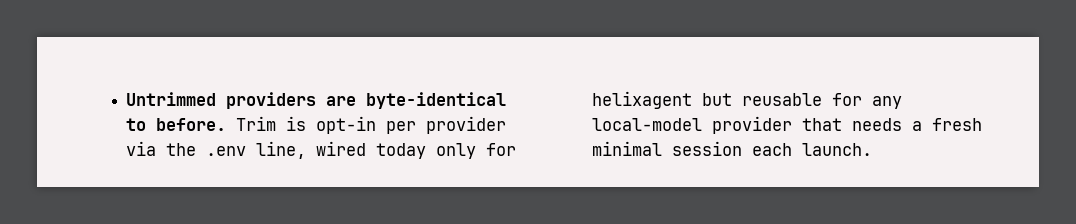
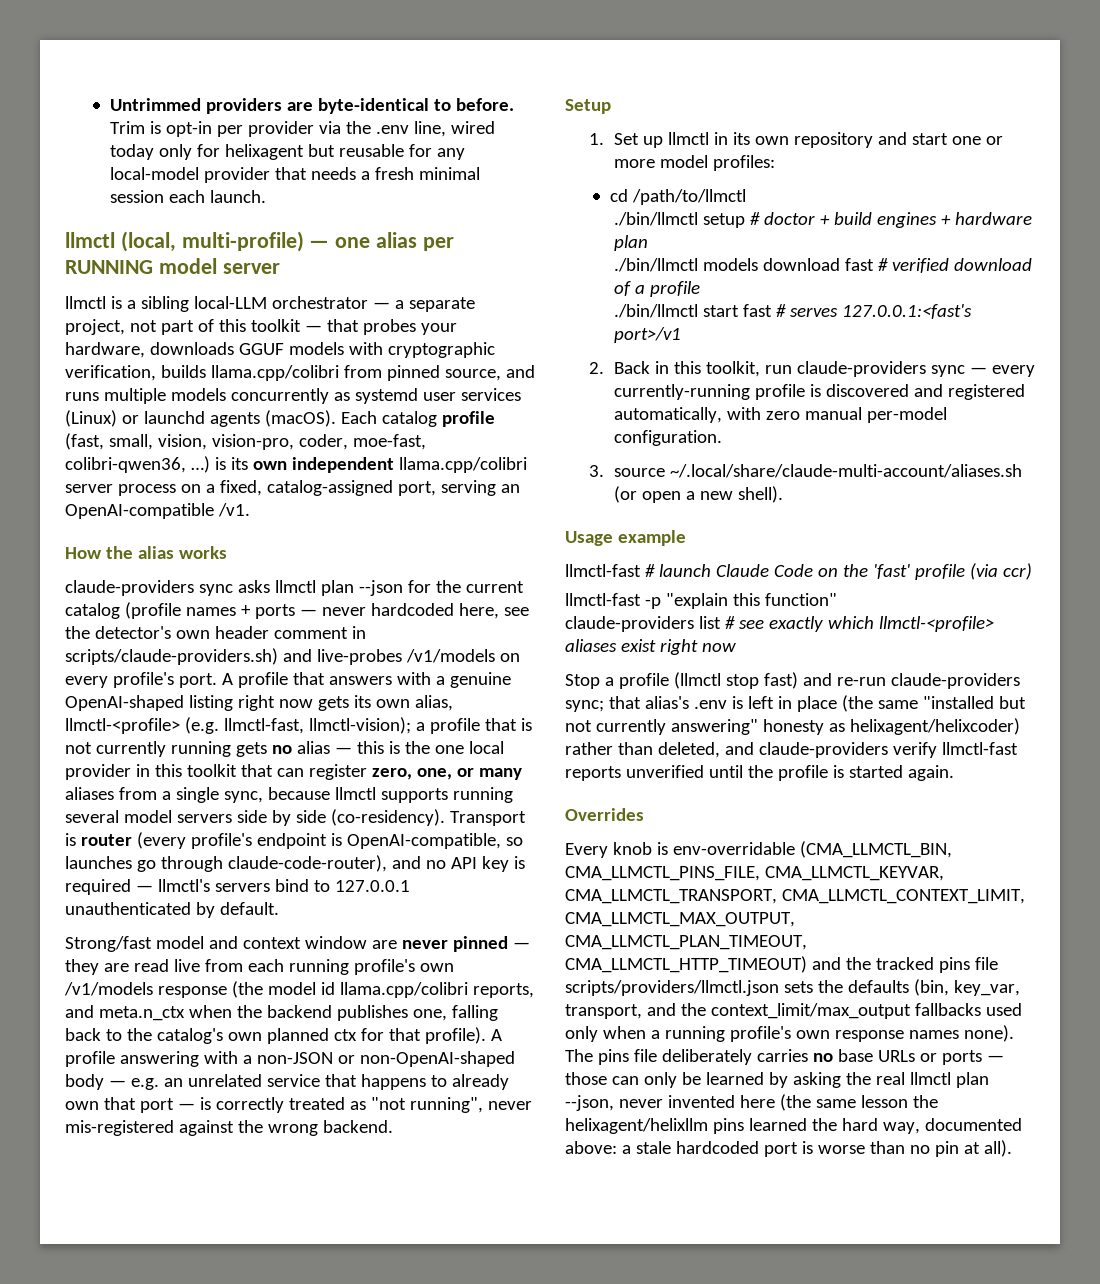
(873, 149) none -> [65,231,454,252] [65,258,280,274] [65,296,475,312] [65,319,457,335] [65,342,495,358] [65,365,535,381] [65,388,521,404] [65,410,495,427] [65,433,426,450] [65,456,527,473] [65,480,520,496] [65,503,250,519] [65,546,227,559] [65,580,524,596] [65,602,529,619] [65,626,366,639] [65,648,520,665] [65,672,511,688] [65,695,453,711] [65,717,532,734] [65,741,504,757] [65,764,522,780] [65,787,513,803] [65,809,526,826] [65,832,523,849] [65,855,525,872] [65,879,410,895] [65,902,279,918] [65,936,530,952] [65,959,454,975] [64,981,534,998] [65,1005,498,1021] [65,1027,502,1044] [65,1051,515,1067] [65,1074,509,1090] [65,1097,532,1113] [65,1120,393,1136] [565,99,611,114] [589,132,1003,148] [613,155,775,171] [609,189,746,205] [613,212,1032,228] [613,235,648,251] [613,258,1032,273] [613,281,700,297] [613,304,972,319] [613,327,681,343] [589,361,1035,377] [613,384,1025,400] [613,407,947,423] [613,430,722,446] [589,464,1022,478] [613,486,783,503] [565,530,686,546] [565,563,1032,580] [565,593,837,609] [565,616,994,632] [565,639,736,655] [565,672,1020,689] [565,695,1026,712] [565,718,1020,735] [565,742,1018,758] [565,765,954,781] [565,808,644,821] [565,841,952,858] [565,866,944,881] [565,889,1025,904] [565,912,795,927] [565,935,807,950] [565,956,998,973] [565,979,1020,996] [565,1003,1022,1019] [565,1025,1014,1042] [565,1049,1004,1065] [565,1072,989,1088] [565,1094,938,1111] [565,1118,1022,1134] [565,1140,1012,1157] // llmctl (local, multi-profile) — one alias per RUNNING model server // llmctl is a sibling local-LLM orchestrator — a separate project, not part of this toolkit — that probes your hardware, downloads GGUF models with cryptographic verification, builds llama.cpp/colibri from pinned source, and runs multiple models concurrently as systemd user services (Linux) or launchd agents (macOS). Each catalog profile (fast, small, vision, vision-pro, coder, moe-fast, colibri-qwen36, …) is its own independent llama.cpp/colibri server process on a fixed, catalog-assigned port, serving an OpenAI-compatible /v1. // How the alias works // claude-providers sync asks llmctl plan --json for the current catalog (profile names + ports — never hardcoded here, see the detector's own header comment in scripts/claude-providers.sh) and live-probes /v1/models on every profile's port. A profile that answers with a genuine OpenAI-shaped listing right now gets its own alias, llmctl-<profile> (e.g. llmctl-fast, llmctl-vision); a profile that is not currently running gets no alias — this is the one local provider in this toolkit that can register zero, one, or many aliases from a single sync, because llmctl supports running several model servers side by side (co-residency). Transport is router (every profile's endpoint is OpenAI-compatible, so launches go through claude-code-router), and no API key is required — llmctl's servers bind to 127.0.0.1 unauthenticated by default. // Strong/fast model and context window are never pinned — they are read live from each running profile's own /v1/models response (the model id llama.cpp/colibri reports, and meta.n_ctx when the backend publishes one, falling back to the catalog's own planned ctx for that profile). A profile answering with a non-JSON or non-OpenAI-shaped body — e.g. an unrelated service that happens to already own that port — is correctly treated as "not running", never mis-registered against the wrong backend. // Setup // 1. Set up llmctl in its own repository and start one or more model profiles: // cd /path/to/llmctl // ./bin/llmctl setup # doctor + build engines + hardware plan // ./bin/llmctl models download fast # verified download of a profile // ./bin/llmctl start fast # serves 127.0.0.1:<fast's port>/v1 // 2. Back in this toolkit, run claude-providers sync — every currently-running profile is discovered and registered automatically, with zero manual per-model configuration. // 3. source ~/.local/share/claude-multi-account/aliases.sh (or open a new shell). // Usage example // llmctl-fast # launch Claude Code on the 'fast' profile (via ccr) // llmctl-fast -p "explain this function" // claude-providers list # see exactly which llmctl-<profile> aliases exist right now // Stop a profile (llmctl stop fast) and re-run claude-providers sync; that alias's .env is left in place (the same "installed but not currently answering" honesty as helixagent/helixcoder) rather than deleted, and claude-providers verify llmctl-fast reports unverified until the profile is started again. // Overrides // Every knob is env-overridable (CMA_LLMCTL_BIN, CMA_LLMCTL_PINS_FILE, CMA_LLMCTL_KEYVAR, CMA_LLMCTL_TRANSPORT, CMA_LLMCTL_CONTEXT_LIMIT, CMA_LLMCTL_MAX_OUTPUT, CMA_LLMCTL_PLAN_TIMEOUT, CMA_LLMCTL_HTTP_TIMEOUT) and the tracked pins file scripts/providers/llmctl.json sets the defaults (bin, key_var, transport, and the context_limit/max_output fallbacks used only when a running profile's own response names none). The pins file deliberately carries no base URLs or ports — those can only be learned by asking the real llmctl plan --json, never invented here (the same lesson the helixagent/helixllm pins learned the hard way, documented above: a stale hardcoded port is worse than no pin at all).

